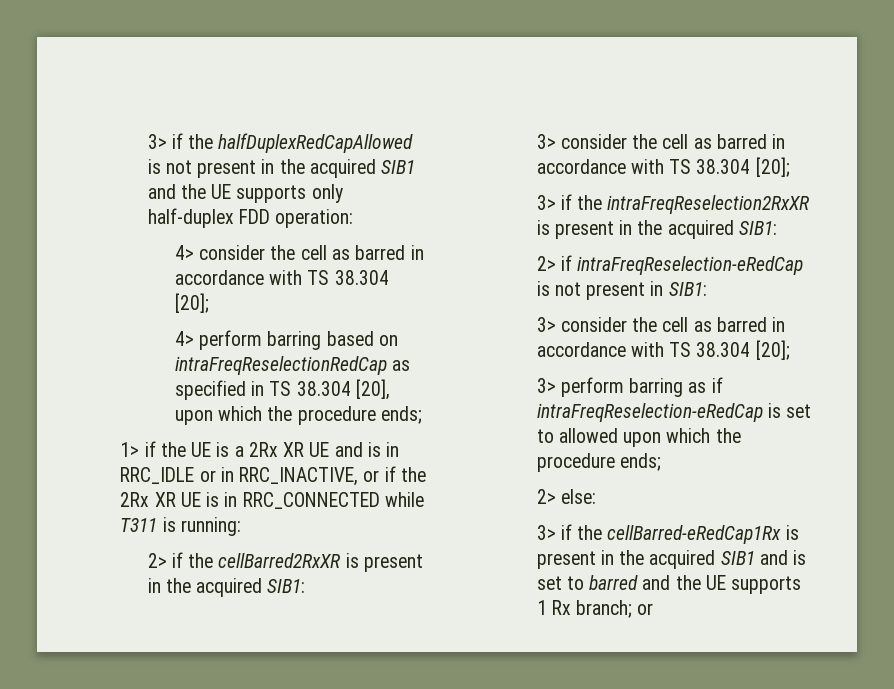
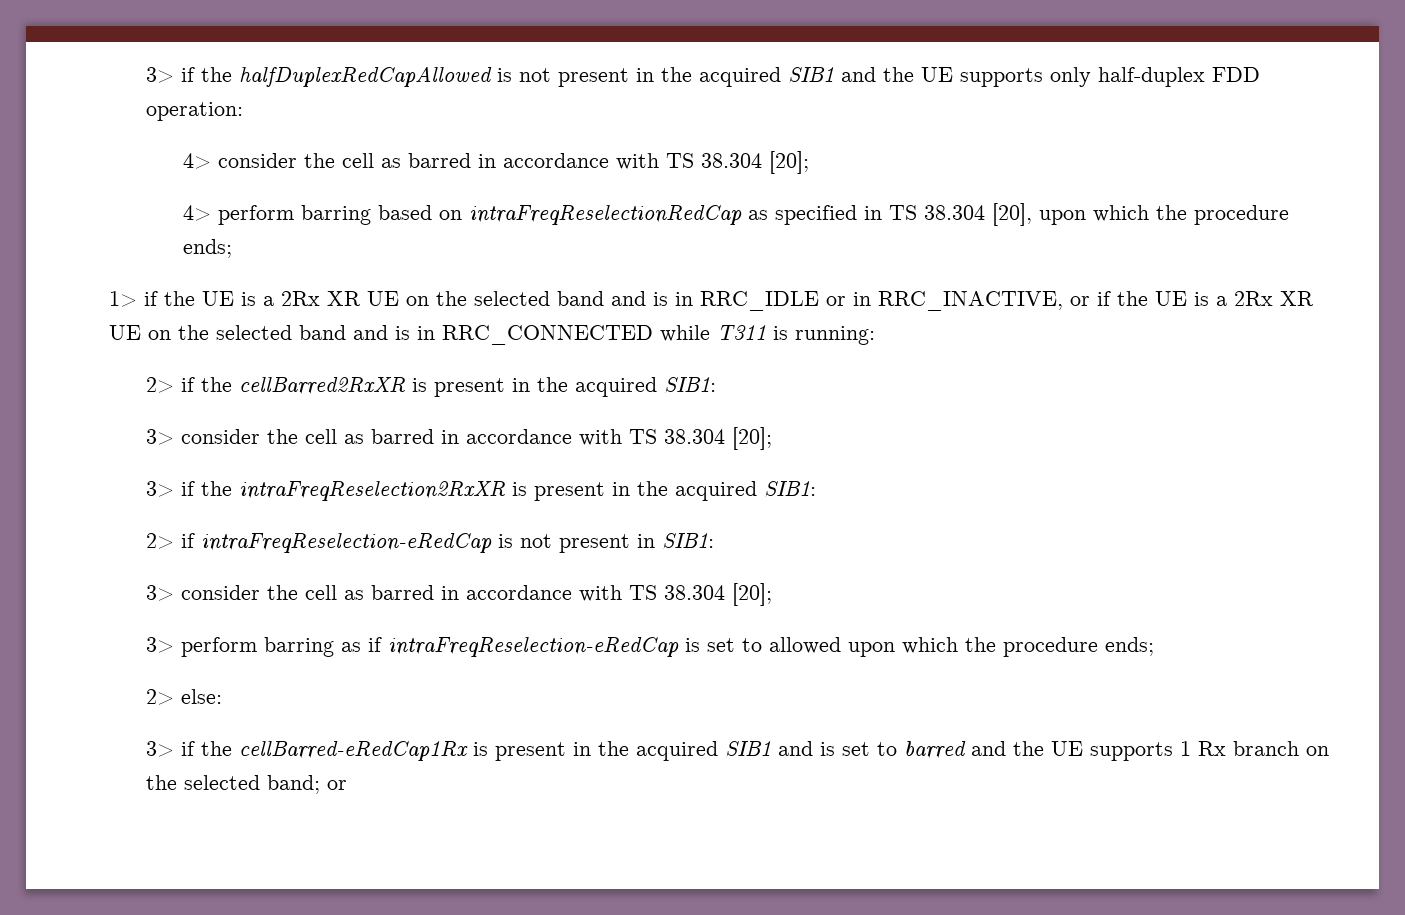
(330, 449) none -> [406,291,605,306] on the selected band
[120,492,201,507] 2Rx XR UE -> [1155,291,1315,306] [109,325,389,340] UE is a 2Rx XR UE on the selected band and
[576,600,633,618] branch; -> [1233,741,1330,756] [146,775,321,794] branch on the selected band;

